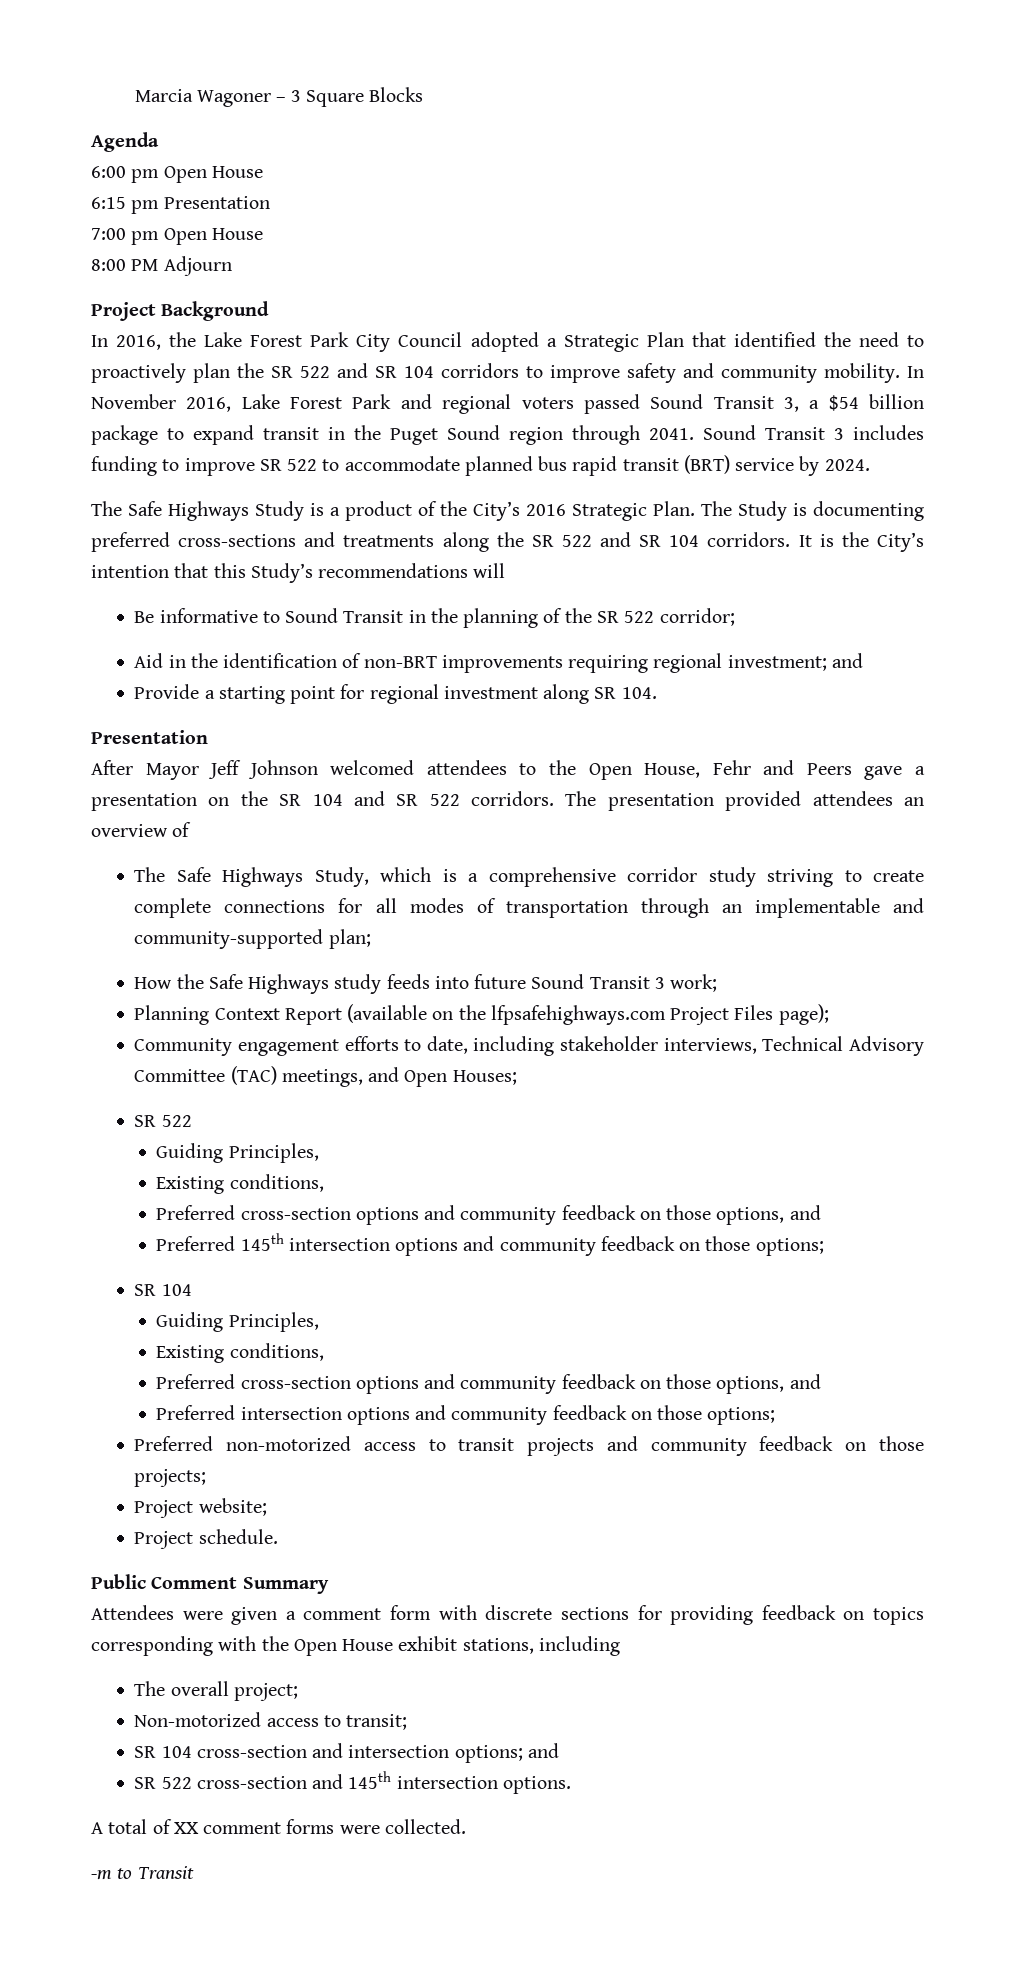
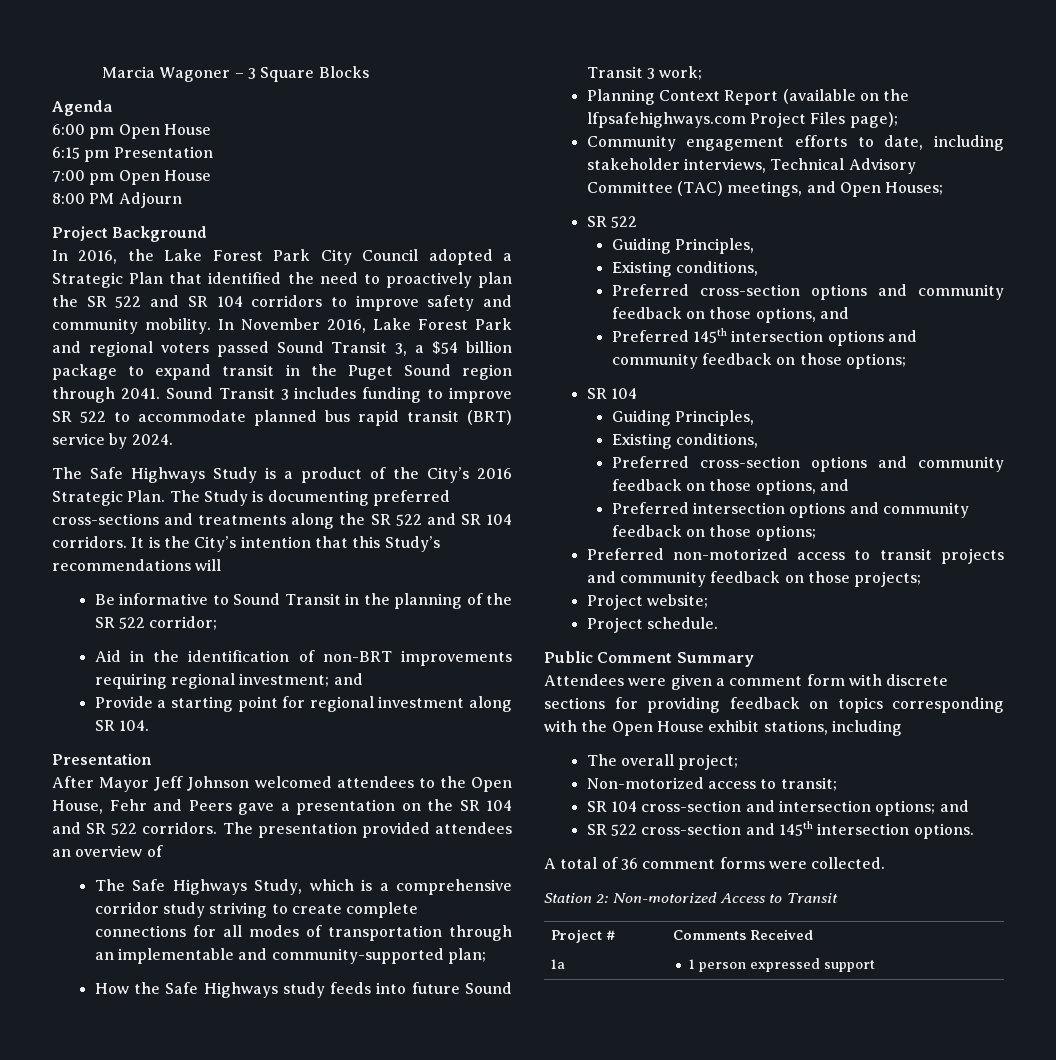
[173,1822,199,1834] XX -> [620,858,638,870] 36
[91,1866,194,1880] -m to Transit -> [544,892,838,903] [551,929,616,943] [673,929,814,940] [551,959,566,969] [689,958,876,972] Station 2: Non-motorized Access to Transit // Project # | Comments Received // 1a | 1 person expressed support

